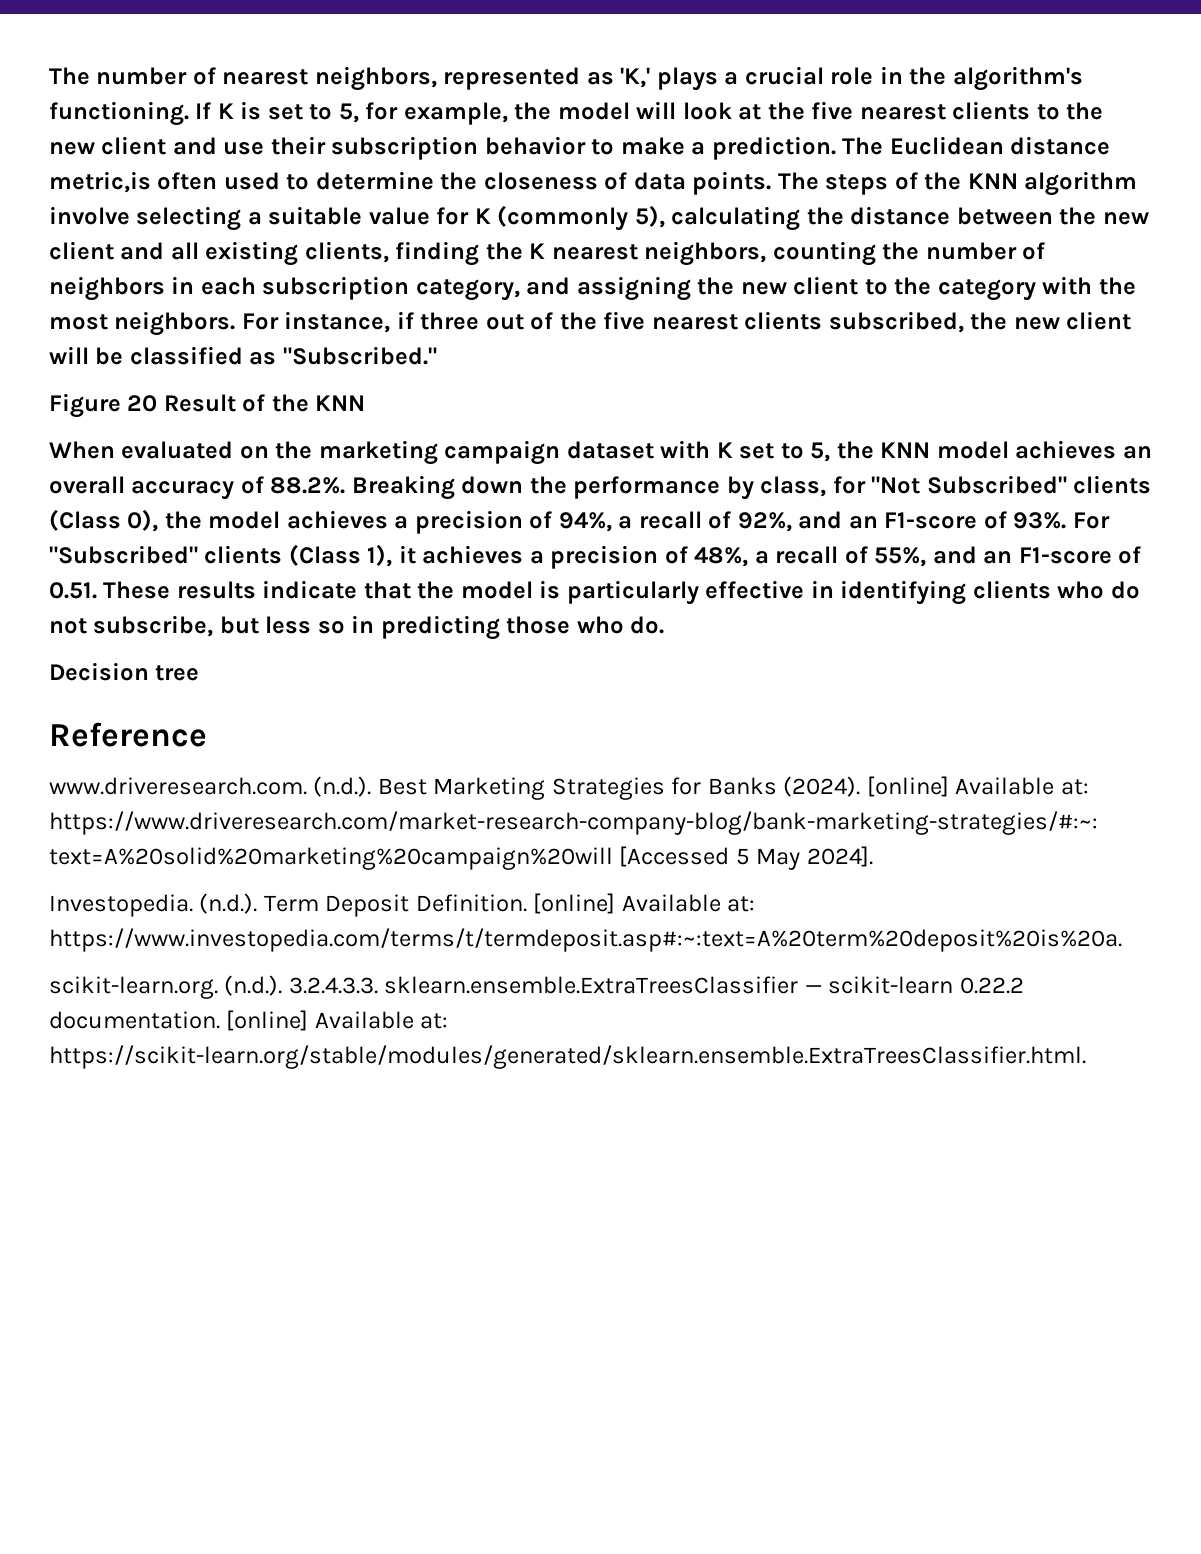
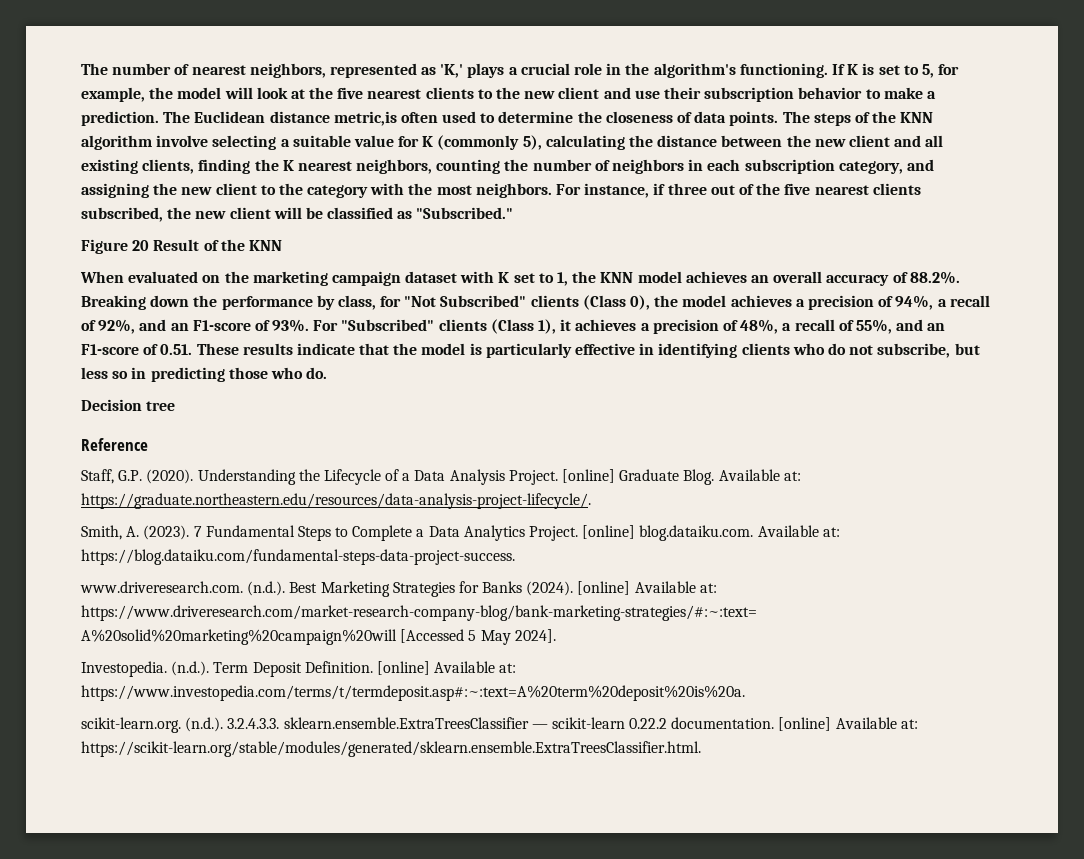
[810,442,831,462] 5, -> [557,272,569,286] 1,
(207, 734) none -> [81,469,801,485] [81,493,591,509] [81,525,840,541] [81,549,515,565] // Staff, G.P. (2020). Understanding the Lifecycle of a Data Analysis Project. [online] Graduate Blog. Available at: https://graduate.northeastern.edu/resources/data-analysis-project-lifecycle/. // Smith, A. (2023). 7 Fundamental Steps to Complete a Data Analytics Project. [online] blog.dataiku.com. Available at: https://blog.dataiku.com/fundamental-steps-data-project-success.

